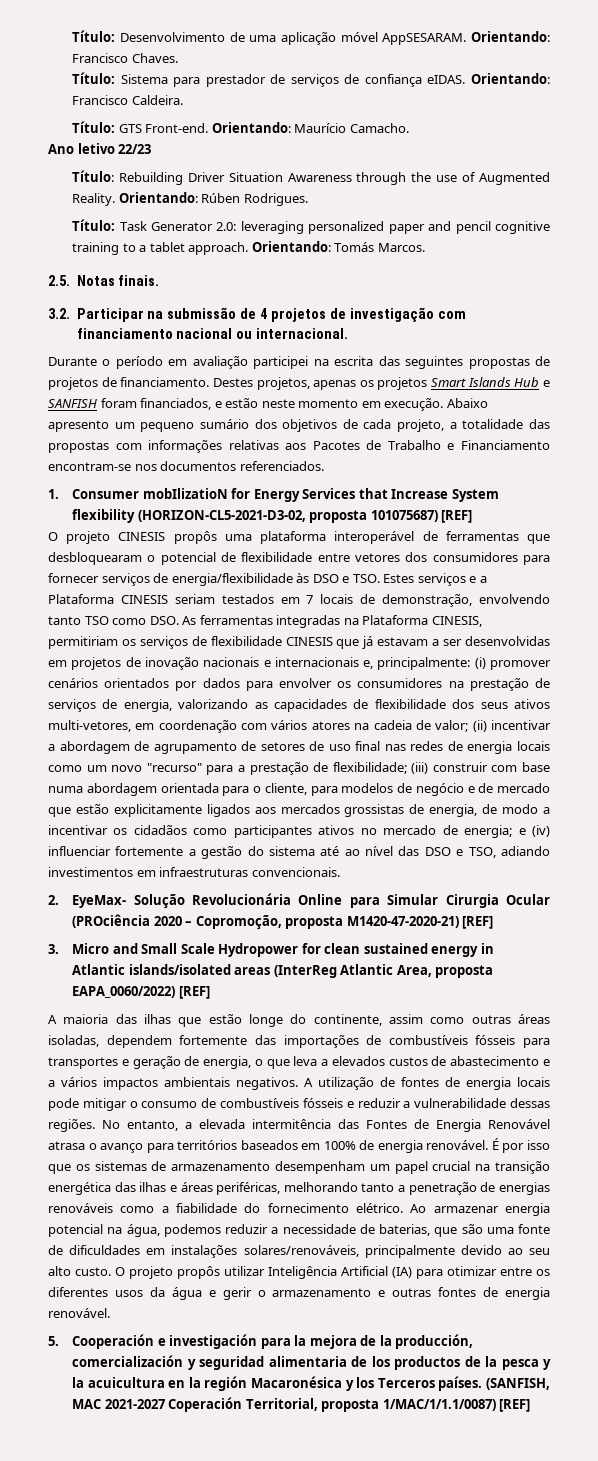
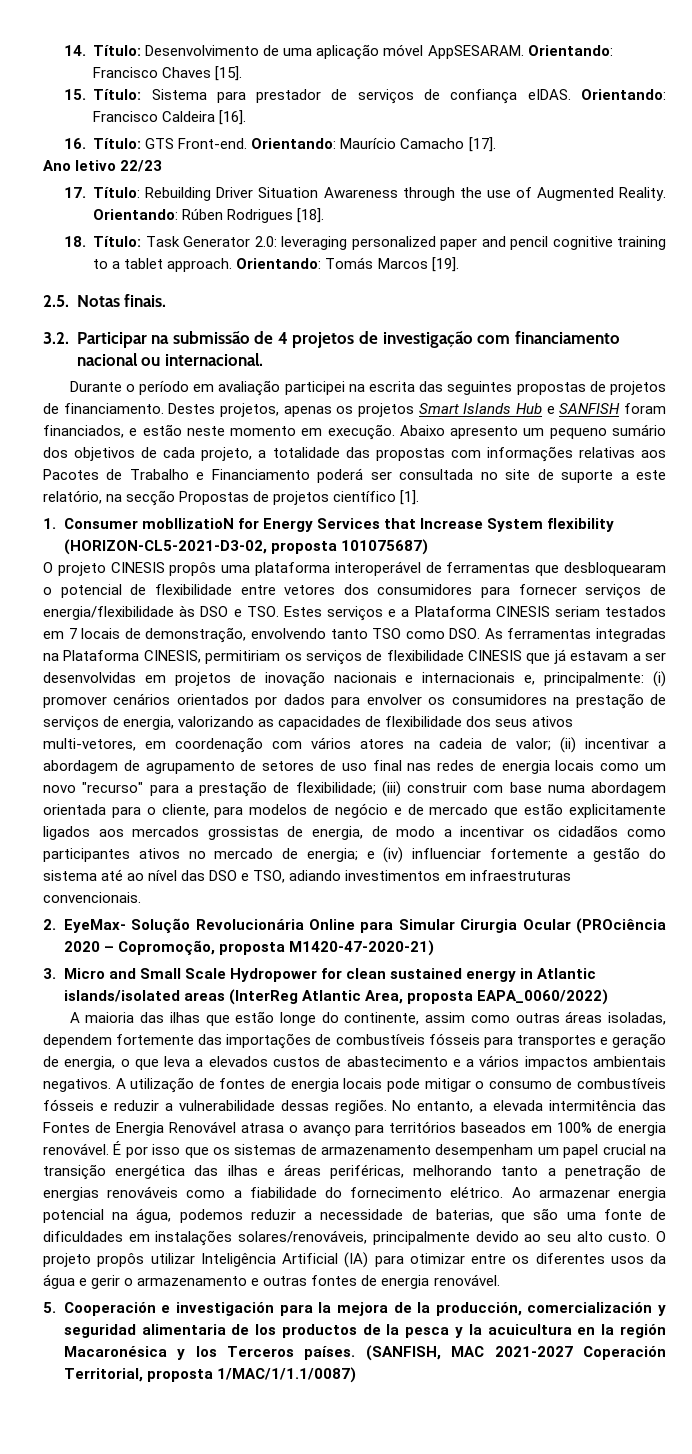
(72, 36) none -> [63,45,86,56] 14.
[131,53,178,63] Chaves. // -> [162,66,243,81] [63,89,86,100] Chaves [15]. // 15.
[131,95,183,105] Caldeira. // -> [162,110,247,125] [63,138,86,149] Caldeira [16]. // 16.
[349,123,409,133] Camacho. -> [400,137,496,152] Camacho [17].
(152, 149) none -> [63,187,86,198] 17.
[243,193,308,206] Rodrigues. // -> [227,208,325,223] [63,236,86,247] Rodrigues [18]. // 18.
[377,243,425,252] Marcos. -> [377,257,459,272] Marcos [19].
[48,461,324,471] encontram-se nos documentos referenciados. -> [317,468,666,483] [43,490,420,506] poderá ser consultada no site de suporte a este relatório, na secção Propostas de projetos científico [1].
[441,510,473,523] [REF] -> (428, 547) none
[462,916,494,929] [REF] -> (434, 948) none
[178,986,210,999] [REF] -> (609, 997) none
[499,1399,531,1412] [REF] -> (356, 1375) none

